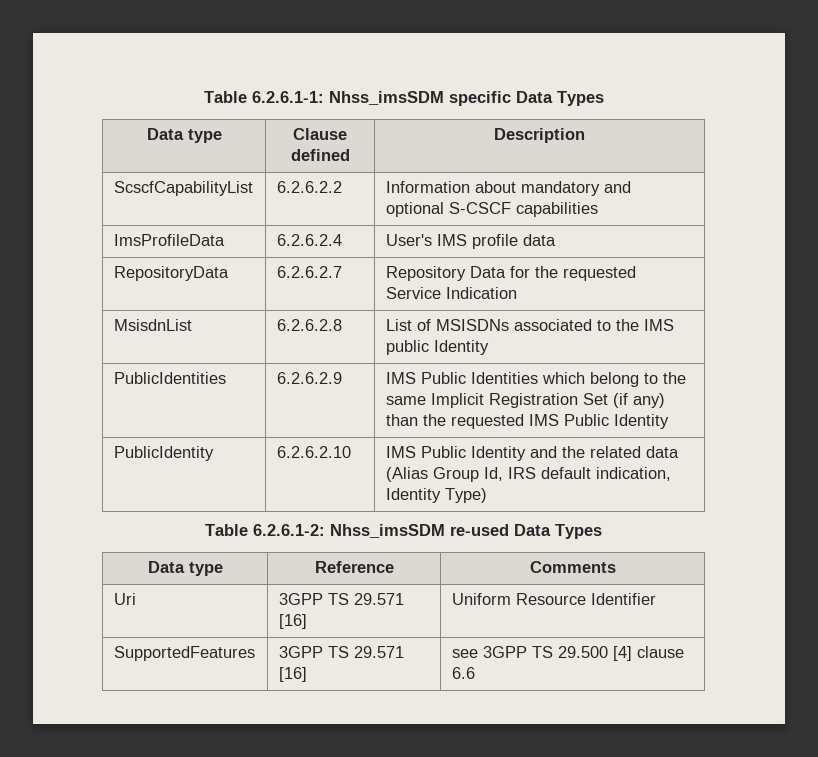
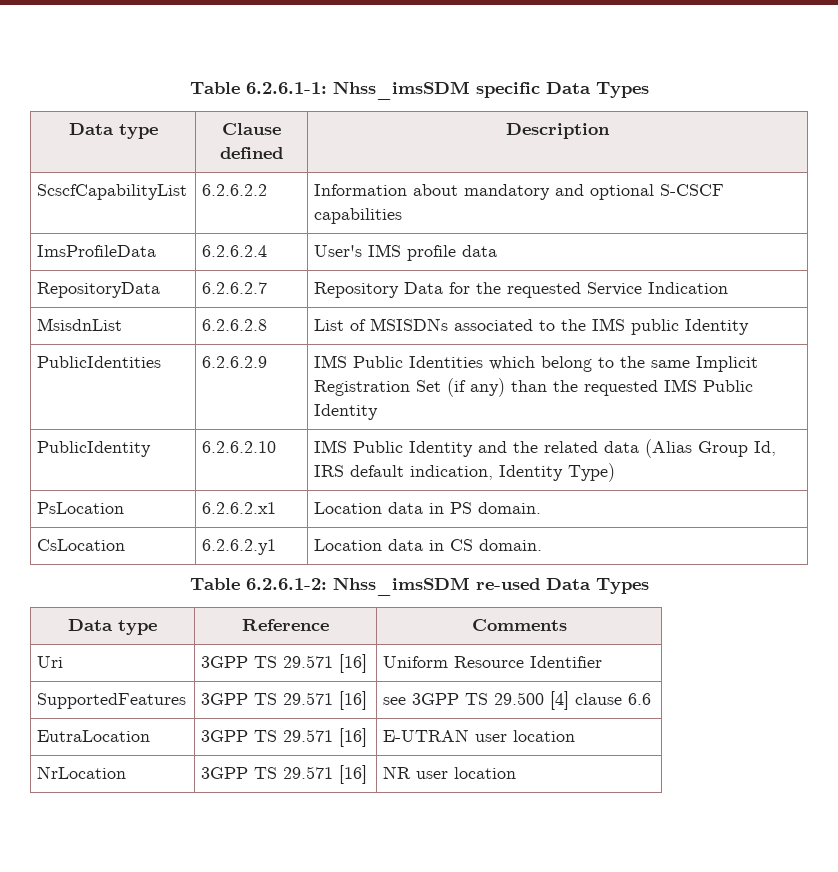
(487, 495) none -> [37,502,125,514] [202,502,277,514] [314,502,542,514] [37,539,126,551] [202,539,277,555] [314,539,543,551] // PsLocation | 6.2.6.2.x1 | Location data in PS domain. // CsLocation | 6.2.6.2.y1 | Location data in CS domain.
(475, 673) none -> [37,730,151,742] [201,728,368,747] [383,729,576,742] [37,766,127,779] [201,765,368,784] [383,766,517,779] // EutraLocation | 3GPP TS 29.571 [16] | E-UTRAN user location // NrLocation | 3GPP TS 29.571 [16] | NR user location

